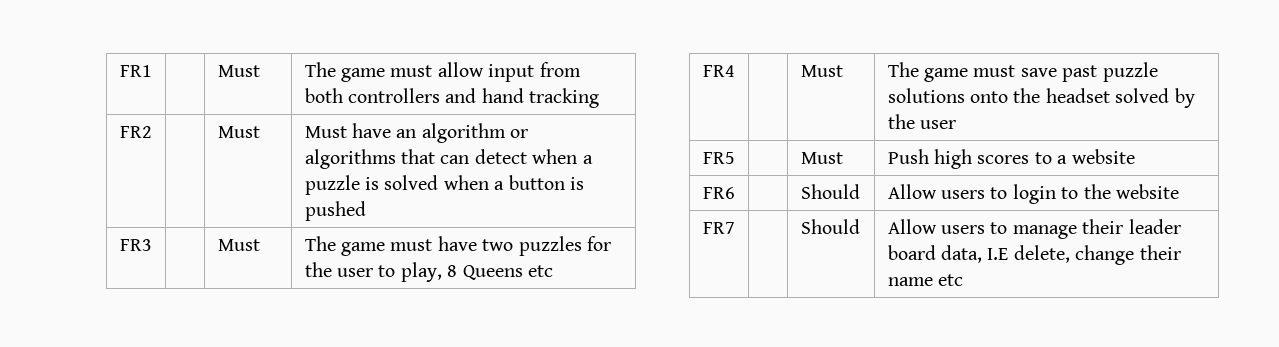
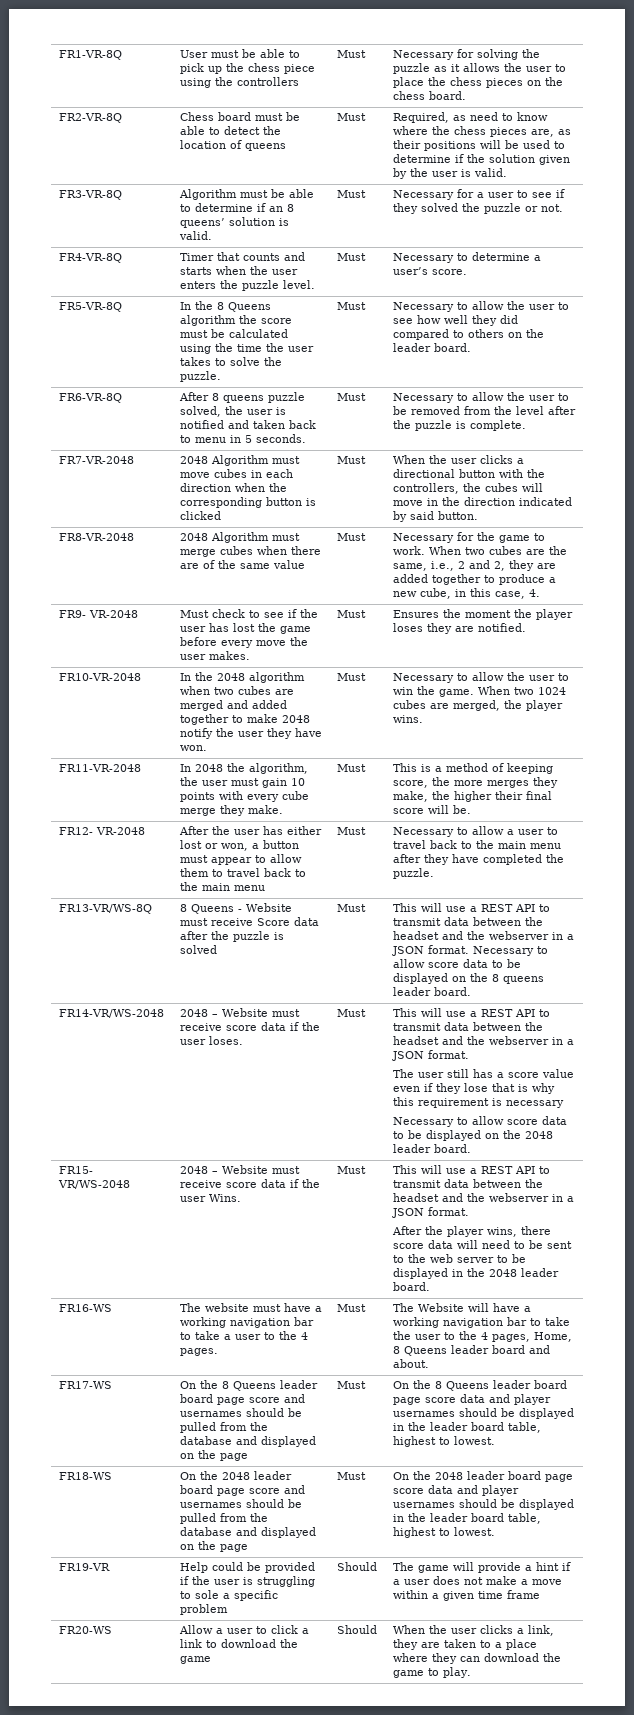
[119,65,152,77] [217,65,260,77] [304,62,581,82] [304,88,600,108] [119,126,152,138] [217,126,260,138] [304,123,529,143] [304,149,593,169] [304,175,584,195] [304,201,366,221] [119,239,152,251] [217,239,260,251] [304,236,611,256] [304,262,553,282] [702,65,735,77] [800,65,843,77] [887,62,1158,82] [887,88,1195,108] [887,114,956,129] [702,152,735,164] [800,152,843,164] [887,149,1135,169] [702,187,735,199] [800,184,860,199] [887,184,1179,204] [702,222,735,234] [800,219,860,234] [887,219,1181,239] [887,245,1181,265] [887,274,963,286] FR1 | | Must | The game must allow input from both controllers and hand tracking // FR2 | | Must | Must have an algorithm or algorithms that can detect when a puzzle is solved when a button is pushed // FR3 | | Must | The game must have two puzzles for the user to play, 8 Queens etc // FR4 | | Must | The game must save past puzzle solutions onto the headset solved by the user // FR5 | | Must | Push high scores to a website // FR6 | | Should | Allow users to login to the website // FR7 | | Should | Allow users to manage their leader board data, I.E delete, change their name etc -> [58,50,122,60] [179,49,300,58] [179,63,315,74] [179,77,299,88] [336,50,366,58] [392,49,540,60] [392,63,566,74] [392,77,563,88] [392,91,466,100] [58,113,122,123] [179,112,300,121] [179,126,281,135] [179,140,286,151] [336,113,366,121] [392,112,548,123] [392,126,571,137] [392,140,565,151] [392,154,570,165] [392,168,507,179] [58,190,122,200] [178,189,314,200] [179,203,294,212] [179,217,289,228] [178,231,212,240] [336,190,366,198] [392,189,565,200] [392,203,563,214] [58,253,122,263] [179,252,305,261] [179,266,298,275] [179,280,315,291] [336,253,366,261] [392,252,541,263] [392,267,467,275] [58,302,122,312] [179,301,271,312] [179,315,292,326] [179,329,288,338] [179,343,314,354] [179,357,282,366] [179,371,221,382] [336,302,366,310] [392,301,569,312] [392,315,518,326] [392,329,544,340] [392,343,471,352] [58,393,122,403] [178,392,305,403] [179,406,286,417] [179,420,316,429] [179,434,306,443] [336,393,366,401] [392,392,569,403] [392,406,576,415] [392,420,526,431] [58,456,134,464] [179,455,300,466] [179,469,293,478] [179,483,287,492] [179,497,316,508] [179,511,221,520] [336,456,366,464] [392,455,524,464] [392,469,545,478] [392,483,543,494] [392,497,572,506] [392,511,478,522] [58,533,134,541] [179,532,300,543] [179,546,321,557] [179,560,305,569] [336,533,366,541] [392,532,545,543] [392,546,567,555] [392,560,556,571] [392,574,556,585] [392,588,540,599] [58,610,138,618] [179,609,318,618] [179,623,311,634] [179,637,308,648] [179,651,250,660] [336,610,366,618] [392,609,573,620] [392,623,526,634] [58,673,141,681] [179,672,305,683] [179,686,294,695] [179,700,287,711] [179,714,310,725] [179,728,322,739] [179,745,207,751] [336,673,366,681] [392,672,569,683] [392,686,566,697] [392,700,563,711] [392,715,423,723] [58,764,141,772] [179,763,308,774] [179,777,305,788] [179,791,309,802] [179,805,283,816] [336,764,366,772] [392,763,553,774] [392,777,558,788] [392,791,552,802] [392,805,471,814] [58,827,145,835] [178,826,322,835] [179,840,299,851] [179,854,302,865] [179,868,306,877] [179,882,265,891] [336,827,366,835] [392,826,558,837] [392,840,561,849] [392,854,564,865] [392,868,434,879] [58,904,152,914] [179,903,292,914] [179,917,319,926] [179,931,284,942] [179,945,217,954] [336,904,366,912] [392,903,550,912] [392,917,543,926] [392,931,574,940] [391,945,548,956] [392,959,521,968] [392,973,544,984] [392,987,471,996] [58,1009,164,1018] [179,1008,300,1017] [179,1022,320,1031] [179,1036,243,1045] [336,1009,366,1017] [392,1008,550,1017] [392,1022,543,1031] [392,1036,574,1045] [391,1050,469,1061] [392,1069,574,1078] [392,1083,555,1094] [392,1097,564,1108] [392,1116,567,1127] [392,1130,553,1141] [392,1144,471,1153] [58,1166,93,1174] [57,1180,130,1189] [179,1165,300,1174] [179,1179,320,1188] [179,1194,241,1202] [336,1166,366,1174] [392,1165,550,1174] [392,1179,543,1188] [392,1193,574,1202] [391,1207,469,1218] [391,1226,551,1237] [392,1240,572,1249] [392,1254,526,1263] [392,1268,559,1279] [392,1282,430,1291] [58,1304,112,1312] [179,1303,322,1312] [179,1317,314,1328] [179,1331,308,1340] [179,1348,218,1356] [336,1304,366,1312] [392,1303,531,1312] [392,1317,570,1328] [392,1331,572,1342] [392,1345,550,1356] [392,1359,429,1368] [58,1381,112,1389] [179,1380,318,1391] [179,1394,305,1405] [179,1408,302,1417] [179,1422,268,1433] [179,1436,316,1447] [179,1450,248,1461] [336,1381,366,1389] [392,1380,567,1391] [392,1394,551,1405] [392,1408,574,1419] [392,1422,541,1433] [392,1436,495,1447] [58,1472,112,1480] [179,1471,292,1480] [179,1485,305,1496] [179,1499,302,1508] [179,1513,268,1524] [179,1527,316,1538] [179,1541,248,1552] [336,1472,366,1480] [392,1471,573,1482] [392,1485,519,1496] [392,1499,574,1510] [392,1513,541,1524] [392,1527,495,1538] [58,1563,110,1571] [179,1562,315,1573] [179,1576,315,1587] [179,1590,278,1601] [179,1604,228,1615] [336,1562,377,1571] [392,1562,571,1573] [392,1576,562,1585] [392,1590,540,1601] [58,1626,112,1634] [178,1625,309,1634] [179,1639,298,1648] [179,1656,211,1664] [336,1625,377,1634] [392,1625,554,1636] [392,1639,537,1650] [392,1653,561,1664] [392,1667,471,1678] FR1-VR-8Q | User must be able to pick up the chess piece using the controllers | Must | Necessary for solving the puzzle as it allows the user to place the chess pieces on the chess board. // FR2-VR-8Q | Chess board must be able to detect the location of queens | Must | Required, as need to know where the chess pieces are, as their positions will be used to determine if the solution given by the user is valid. // FR3-VR-8Q | Algorithm must be able to determine if an 8 queens’ solution is valid. | Must | Necessary for a user to see if they solved the puzzle or not. // FR4-VR-8Q | Timer that counts and starts when the user enters the puzzle level. | Must | Necessary to determine a user’s score. // FR5-VR-8Q | In the 8 Queens algorithm the score must be calculated using the time the user takes to solve the puzzle. | Must | Necessary to allow the user to see how well they did compared to others on the leader board. // FR6-VR-8Q | After 8 queens puzzle solved, the user is notified and taken back to menu in 5 seconds. | Must | Necessary to allow the user to be removed from the level after the puzzle is complete. // FR7-VR-2048 | 2048 Algorithm must move cubes in each direction when the corresponding button is clicked | Must | When the user clicks a directional button with the controllers, the cubes will move in the direction indicated by said button. // FR8-VR-2048 | 2048 Algorithm must merge cubes when there are of the same value | Must | Necessary for the game to work. When two cubes are the same, i.e., 2 and 2, they are added together to produce a new cube, in this case, 4. // FR9- VR-2048 | Must check to see if the user has lost the game before every move the user makes. | Must | Ensures the moment the player loses they are notified. // FR10-VR-2048 | In the 2048 algorithm when two cubes are merged and added together to make 2048 notify the user they have won. | Must | Necessary to allow the user to win the game. When two 1024 cubes are merged, the player wins. // FR11-VR-2048 | In 2048 the algorithm, the user must gain 10 points with every cube merge they make. | Must | This is a method of keeping score, the more merges they make, the higher their final score will be. // FR12- VR-2048 | After the user has either lost or won, a button must appear to allow them to travel back to the main menu | Must | Necessary to allow a user to travel back to the main menu after they have completed the puzzle. // FR13-VR/WS-8Q | 8 Queens - Website must receive Score data after the puzzle is solved | Must | This will use a REST API to transmit data between the headset and the webserver in a JSON format. Necessary to allow score data to be displayed on the 8 queens leader board. // FR14-VR/WS-2048 | 2048 – Website must receive score data if the user loses. | Must | This will use a REST API to transmit data between the headset and the webserver in a JSON format. // The user still has a score value even if they lose that is why this requirement is necessary // Necessary to allow score data to be displayed on the 2048 leader board. // FR15- VR/WS-2048 | 2048 – Website must receive score data if the user Wins. | Must | This will use a REST API to transmit data between the headset and the webserver in a JSON format. // After the player wins, there score data will need to be sent to the web server to be displayed in the 2048 leader board. // FR16-WS | The website must have a working navigation bar to take a user to the 4 pages. | Must | The Website will have a working navigation bar to take the user to the 4 pages, Home, 8 Queens leader board and about. // FR17-WS | On the 8 Queens leader board page score and usernames should be pulled from the database and displayed on the page | Must | On the 8 Queens leader board page score data and player usernames should be displayed in the leader board table, highest to lowest. // FR18-WS | On the 2048 leader board page score and usernames should be pulled from the database and displayed on the page | Must | On the 2048 leader board page score data and player usernames should be displayed in the leader board table, highest to lowest. // FR19-VR | Help could be provided if the user is struggling to sole a specific problem | Should | The game will provide a hint if a user does not make a move within a given time frame // FR20-WS | Allow a user to click a link to download the game | Should | When the user clicks a link, they are taken to a place where they can download the game to play.

